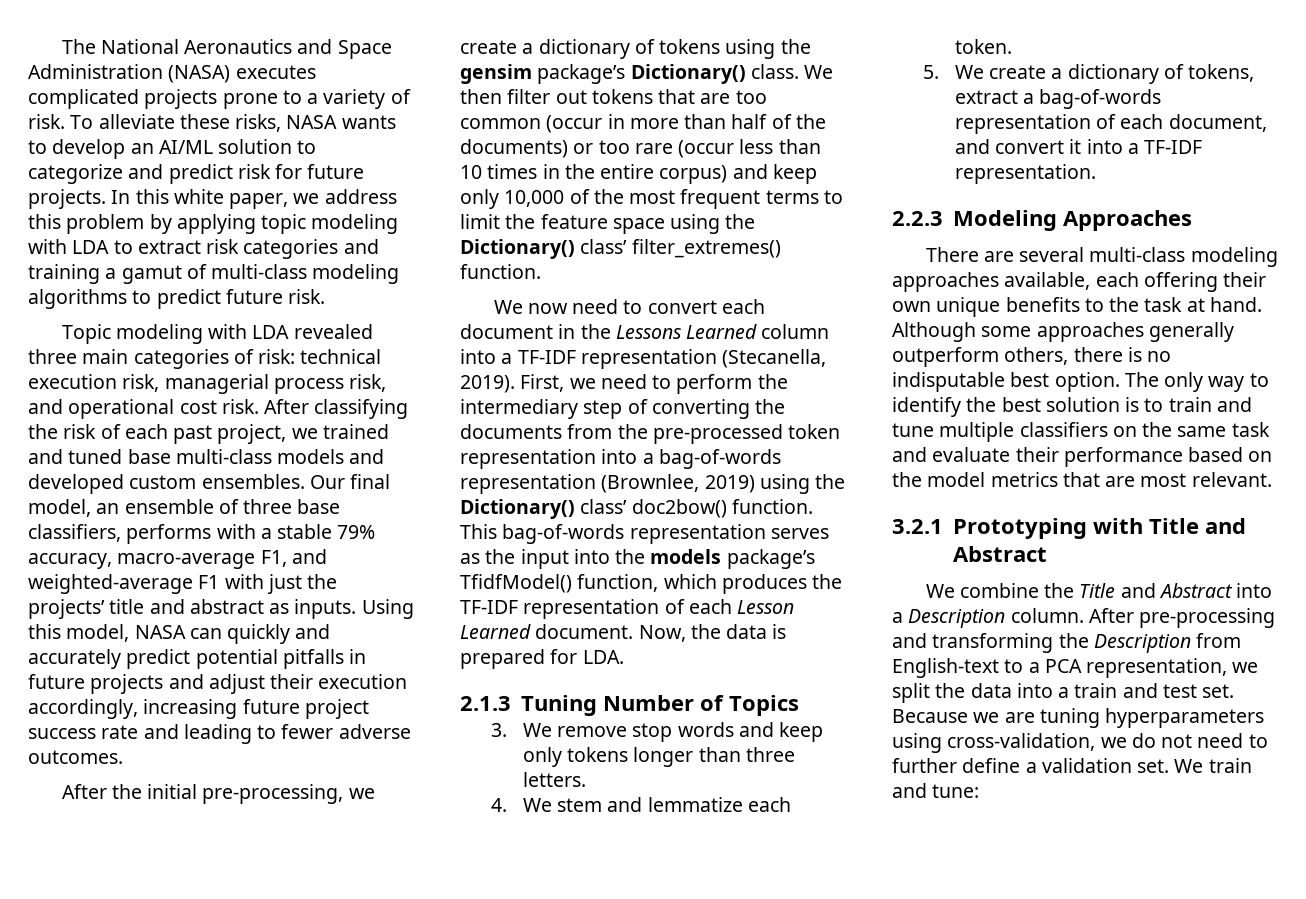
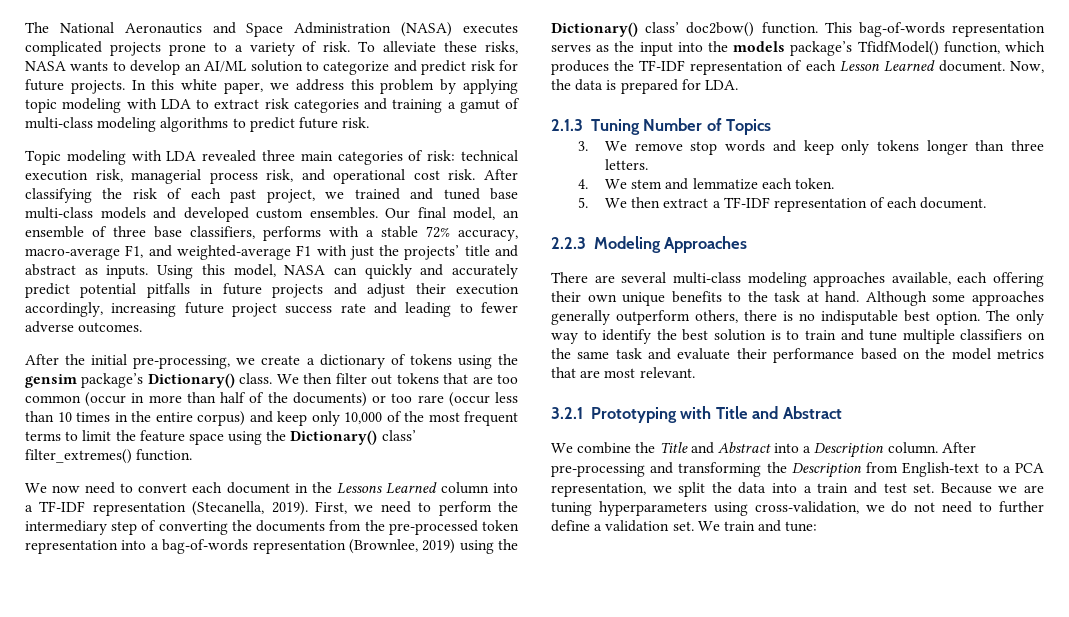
[337,525,376,539] 79% -> [426,226,450,238] 72%
[989,64,1255,84] create a dictionary of tokens, -> [631,197,661,208] then
[1039,89,1162,109] [954,114,1267,134] [954,139,1203,154] [954,164,1096,184] bag-of-words representation of each document, and convert it into a TF-IDF representation. -> [723,197,987,212] TF-IDF representation of each document.

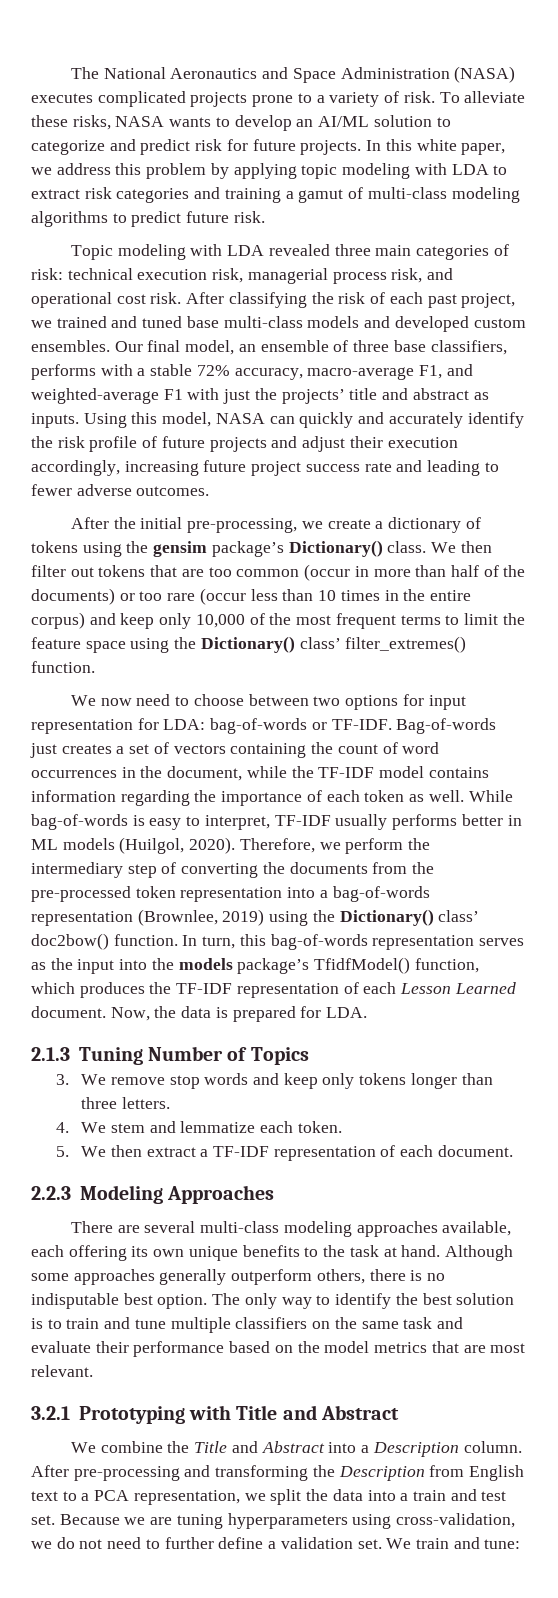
[25,283,214,298] predict potential pitfalls in -> [467,412,524,428] [31,436,158,452] identify the risk profile of
[138,482,518,494] [25,501,432,516] convert each document in the Lessons Learned column into a TF-IDF representation (Stecanella, 2019). First, we need to -> [193,694,466,710] [31,718,497,734] [30,742,440,758] [31,766,489,781] [31,790,513,806] [31,814,522,830] [31,837,341,854] choose between two options for input representation for LDA: bag-of-words or TF-IDF. Bag-of-words just creates a set of vectors containing the count of word occurrences in the document, while the TF-IDF model contains information regarding the importance of each token as well. While bag-of-words is easy to interpret, TF-IDF usually performs better in ML models (Huilgol, 2020). Therefore, we
[824,22,852,33] This -> [182,934,266,949] In turn, this
[551,291,581,302] their -> [131,1246,149,1257] its
[902,462,980,477] English-text -> [469,1465,525,1481] [31,1491,58,1501] English text

